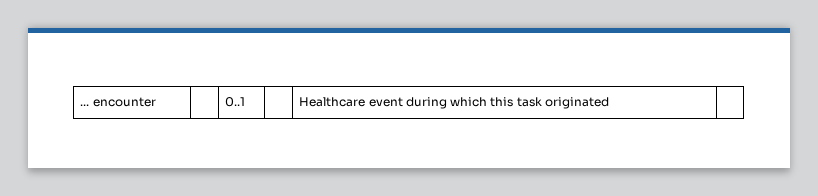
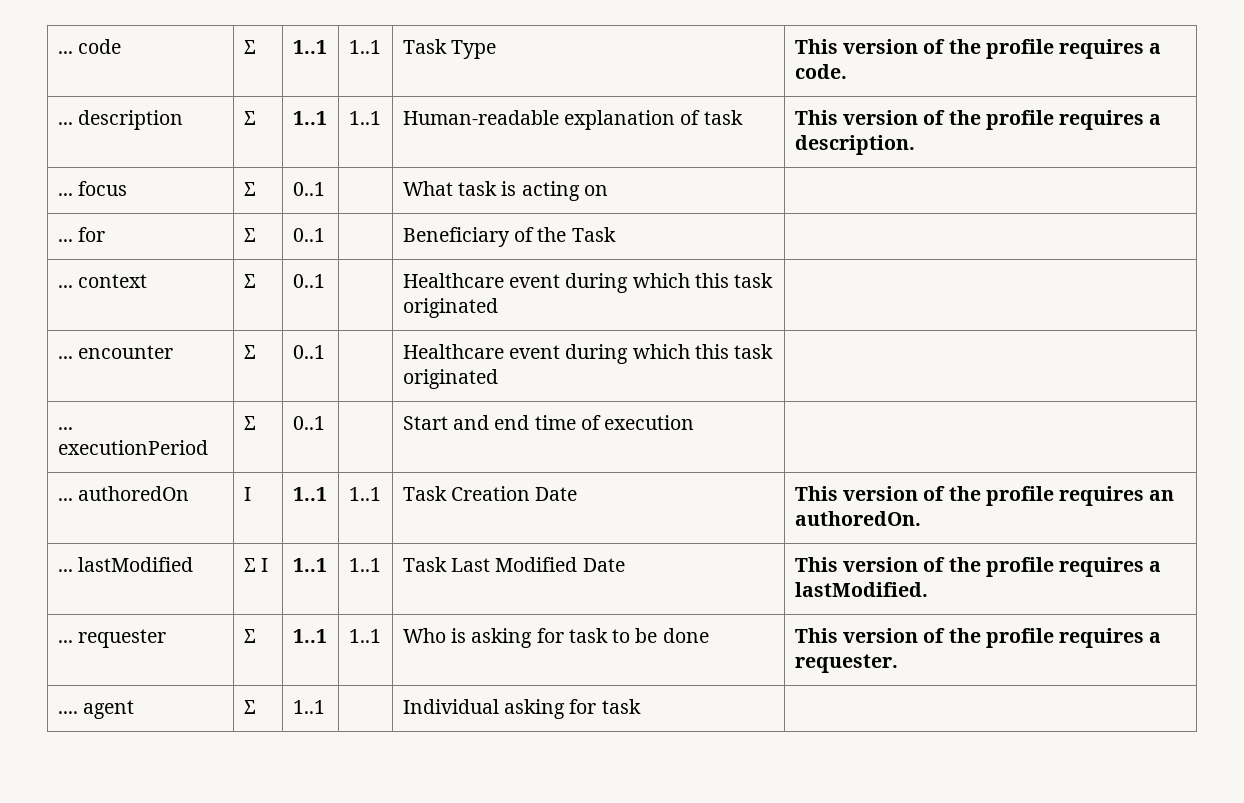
[80,97,156,107] [225,97,246,107] [299,97,609,109] ... encounter | | 0..1 | | Healthcare event during which this task originated | -> [57,39,121,54] [243,40,256,54] [292,40,327,54] [348,40,381,54] [402,39,496,59] [794,39,1162,59] [794,64,847,79] [57,110,183,130] [243,111,256,125] [292,111,327,125] [348,111,381,125] [402,110,743,130] [794,110,1162,130] [794,135,915,155] [57,181,127,196] [243,182,256,196] [292,182,325,196] [402,181,608,201] [57,227,105,242] [243,228,256,242] [292,228,325,242] [402,227,616,247] [57,274,147,288] [243,274,256,288] [292,274,325,288] [402,273,774,293] [402,298,498,318] [57,345,173,359] [243,345,256,359] [292,345,325,359] [402,344,774,364] [402,369,498,389] [57,427,73,430] [57,440,208,455] [243,416,256,430] [292,416,325,430] [402,415,695,430] [57,486,189,501] [243,487,251,501] [292,487,327,501] [348,487,381,501] [402,486,578,501] [794,486,1175,506] [794,511,921,526] [57,557,193,572] [243,558,268,572] [292,558,327,572] [348,558,381,572] [402,557,625,572] [794,557,1162,577] [794,582,928,597] [57,629,166,648] [243,629,256,643] [292,629,327,643] [348,629,381,643] [402,628,709,648] [794,628,1162,648] [794,654,898,673] [57,700,134,719] [243,700,256,714] [292,700,325,714] [402,699,641,719] ... code | Σ | 1..1 | 1..1 | Task Type | This version of the profile requires a code. // ... description | Σ | 1..1 | 1..1 | Human-readable explanation of task | This version of the profile requires a description. // ... focus | Σ | 0..1 | | What task is acting on | // ... for | Σ | 0..1 | | Beneficiary of the Task | // ... context | Σ | 0..1 | | Healthcare event during which this task originated | // ... encounter | Σ | 0..1 | | Healthcare event during which this task originated | // ... executionPeriod | Σ | 0..1 | | Start and end time of execution | // ... authoredOn | I | 1..1 | 1..1 | Task Creation Date | This version of the profile requires an authoredOn. // ... lastModified | Σ I | 1..1 | 1..1 | Task Last Modified Date | This version of the profile requires a lastModified. // ... requester | Σ | 1..1 | 1..1 | Who is asking for task to be done | This version of the profile requires a requester. // .... agent | Σ | 1..1 | | Individual asking for task |

